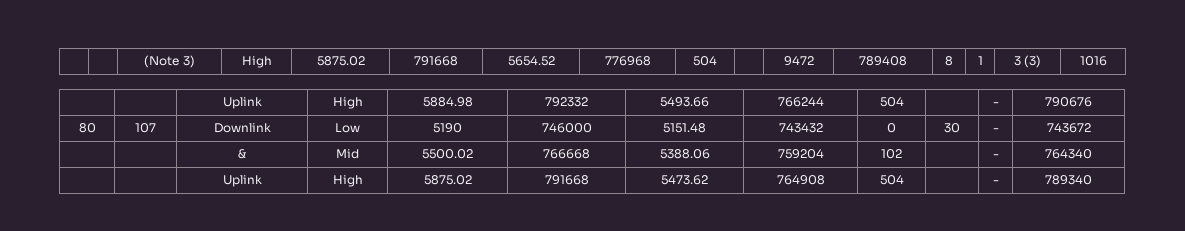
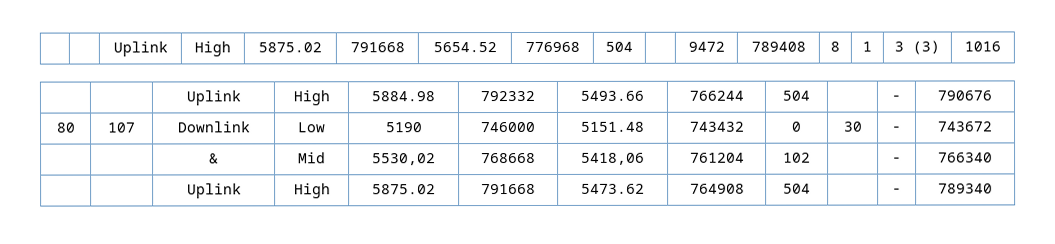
[144,55,195,68] | | (Note 3) -> [112,41,168,57] | | Uplink
[422,149,473,159] [543,149,590,159] [659,149,710,159] [777,149,824,159] 5500.02 | 766668 | 5388.06 | 759204 -> [372,153,436,166] [481,152,536,164] [581,152,645,165] [689,152,745,163] 5530,02 | 768668 | 5418,06 | 761204
[1045,149,1092,159] 764340 -> [938,152,993,163] 766340

